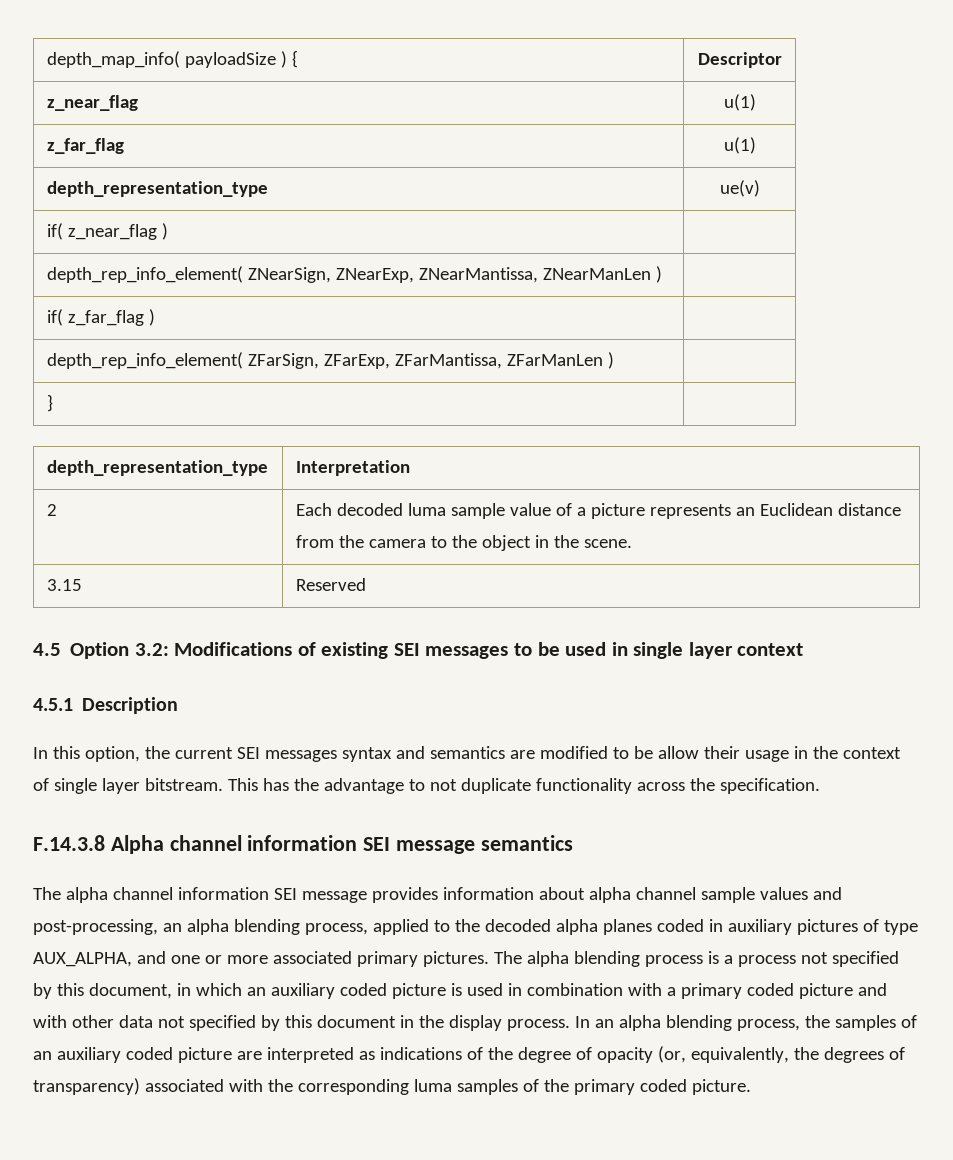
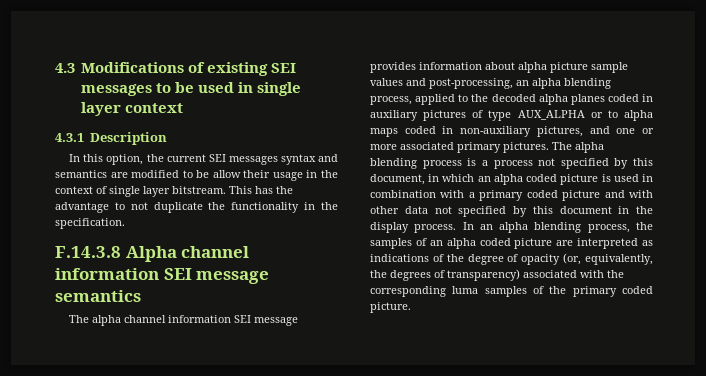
[46,50,298,68] [697,52,782,68] [46,95,138,111] [723,94,756,111] [46,138,124,154] [723,137,756,154] [46,181,268,197] [719,180,760,197] [46,223,168,240] [46,266,662,283] [46,309,155,326] [46,352,614,369] [46,394,53,412] [46,460,268,476] [295,460,410,476] [46,504,57,516] [295,503,901,519] [295,535,632,551] [46,579,82,591] [295,578,366,591] [33,642,169,659] depth_map_info( payloadSize ) { | Descriptor // z_near_flag | u(1) // z_far_flag | u(1) // depth_representation_type | ue(v) // if( z_near_flag ) | // depth_rep_info_element( ZNearSign, ZNearExp, ZNearMantissa, ZNearManLen ) | // if( z_far_flag ) | // depth_rep_info_element( ZFarSign, ZFarExp, ZFarMantissa, ZFarManLen ) | // } | // depth_representation_type | Interpretation // 2 | Each decoded luma sample value of a picture represents an Euclidean distance from the camera to the object in the scene. // 3.15 | Reserved // 4.5 Option 3.2: -> [55,63,75,73] 4.3
[33,698,73,711] 4.5.1 -> [55,133,84,142] 4.3.1
[535,778,685,794] functionality across -> [208,202,316,213] the functionality in
[635,887,696,900] channel -> [550,62,588,73] picture
[33,952,132,967] AUX_ALPHA, -> [517,110,653,121] [370,126,583,137] AUX_ALPHA or to alpha maps coded in non-auxiliary pictures,
[270,983,335,999] auxiliary -> [493,174,523,185] alpha
[56,1047,121,1063] auxiliary -> [446,238,476,249] alpha

